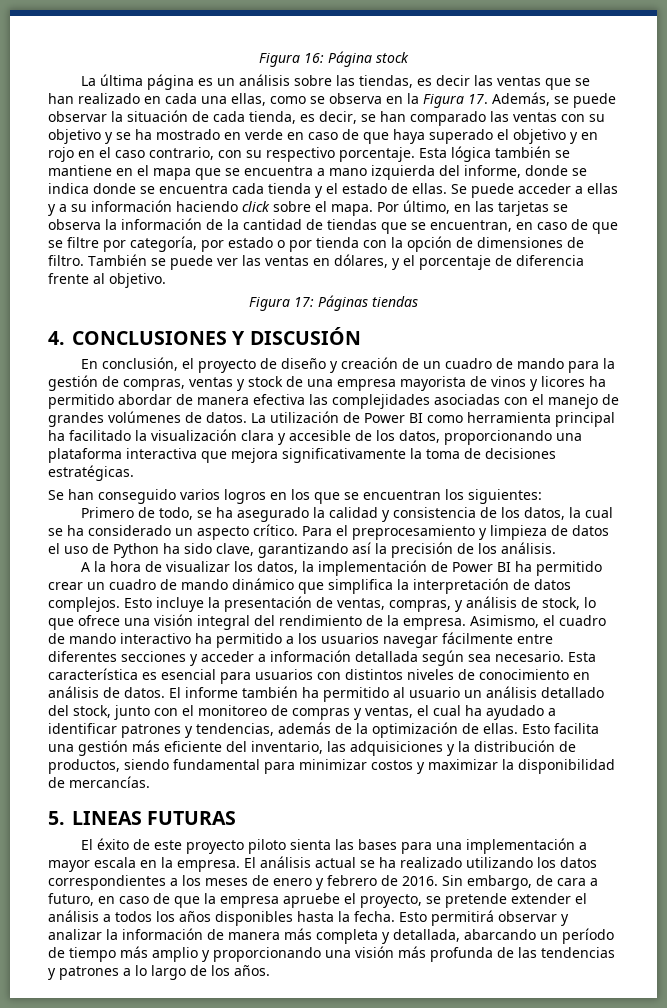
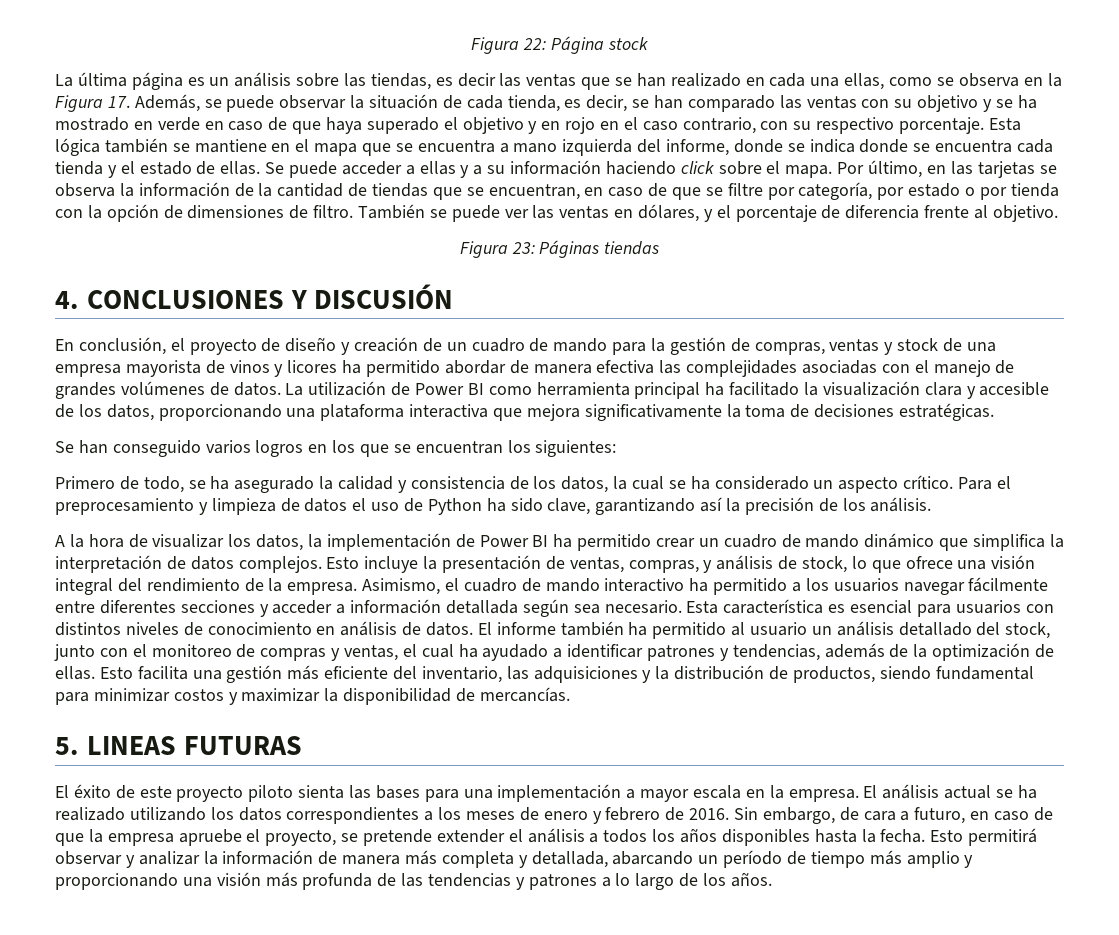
[259,53,324,67] Figura 16: -> [471,37,547,54] Figura 22:
[294,297,314,307] 17: -> [511,242,535,254] 23:

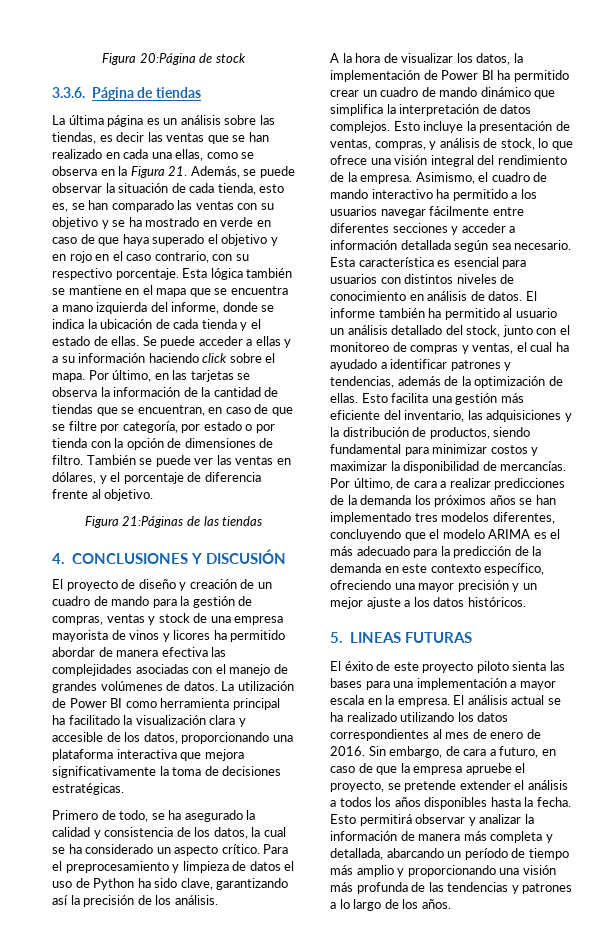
[471,36,648,54] Figura 22: Página stock -> [102,53,246,65] [52,87,201,101] Figura 20:Página de stock // 3.3.6. Página de tiendas
[107,96,130,108] 17. -> [168,166,188,176] 21.
[564,95,628,112] es decir, -> [259,184,285,193] [52,203,68,212] esto es,
[859,139,1013,153] donde se encuentra -> [87,319,170,329] la ubicación de
[511,240,600,258] 23: Páginas -> [122,516,219,528] 21:Páginas de las
[55,337,185,355] En conclusión, el -> [52,579,63,589] El
[55,440,617,457] // Se han conseguido varios logros en los que se encuentran los siguientes: -> (124, 789) none
(570, 694) none -> [330,478,566,490] [330,495,556,507] [330,512,555,524] [330,529,561,541] [330,546,542,558] [330,563,545,575] [330,580,537,592] [330,597,526,609] Por último, de cara a realizar predicciones de la demanda los próximos años se han implementado tres modelos diferentes, concluyendo que el modelo ARIMA es el más adecuado para la predicción de la demanda en este contexto específico, ofreciendo una mayor precisión y un mejor ajuste a los datos históricos.
[424,807,661,824] a los meses de enero y febrero -> [432,729,524,739] al mes de enero

